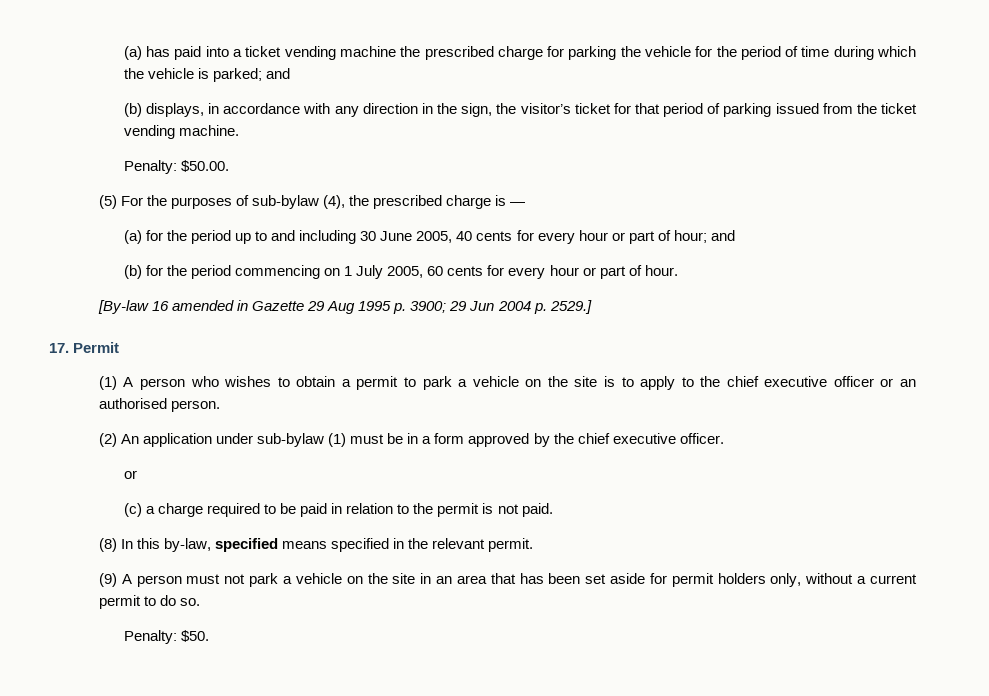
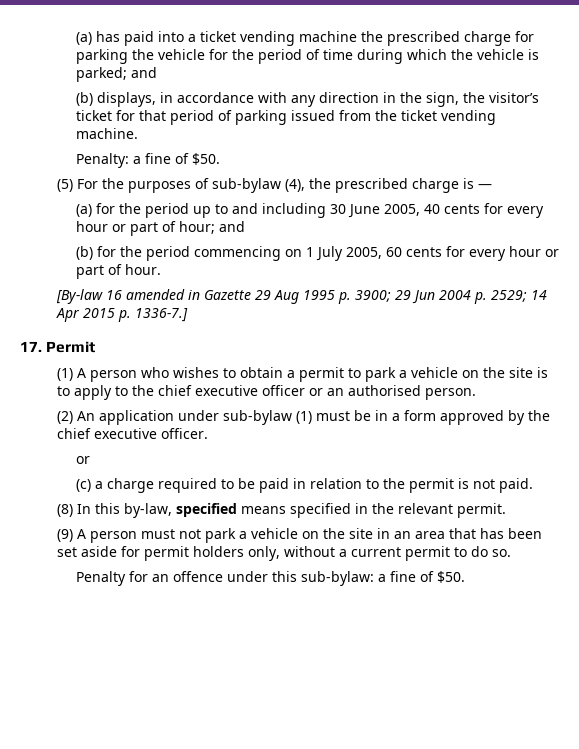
[180,160,229,172] $50.00. -> [132,153,220,165] a fine of $50.
[549,300,592,314] 2529.] -> [491,290,548,302] [56,308,189,322] 2529; 14 Apr 2015 p. 1336-7.]
[123,630,177,644] Penalty: -> [75,571,434,586] Penalty for an offence under this sub-bylaw: a fine of

